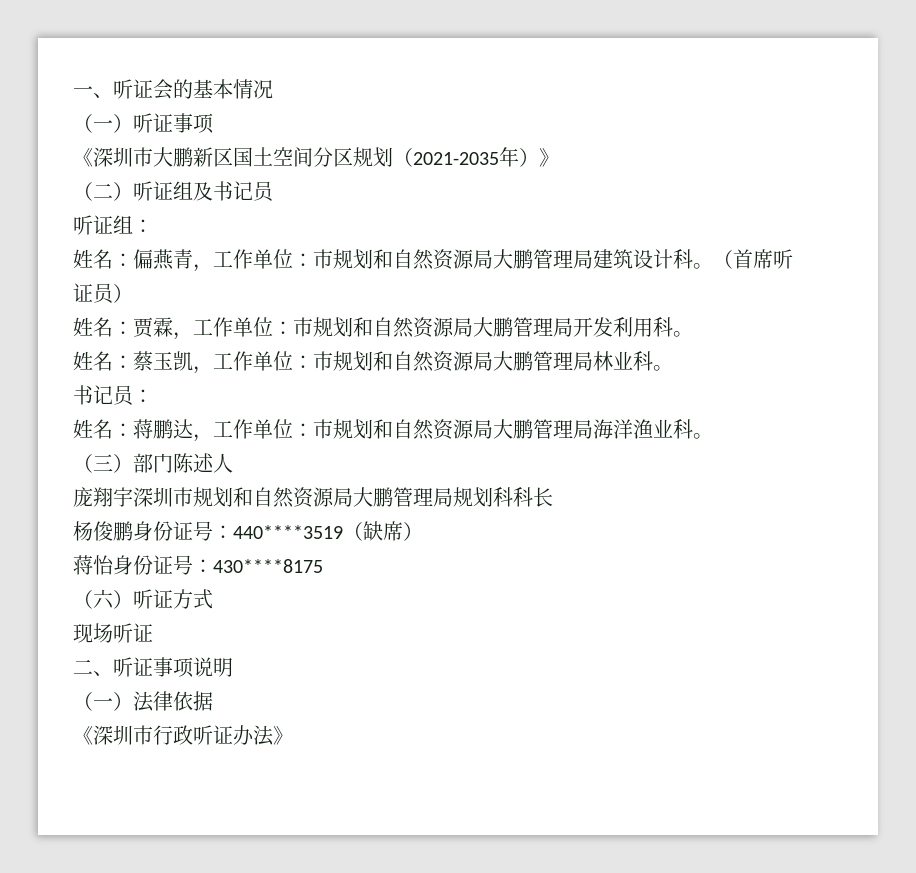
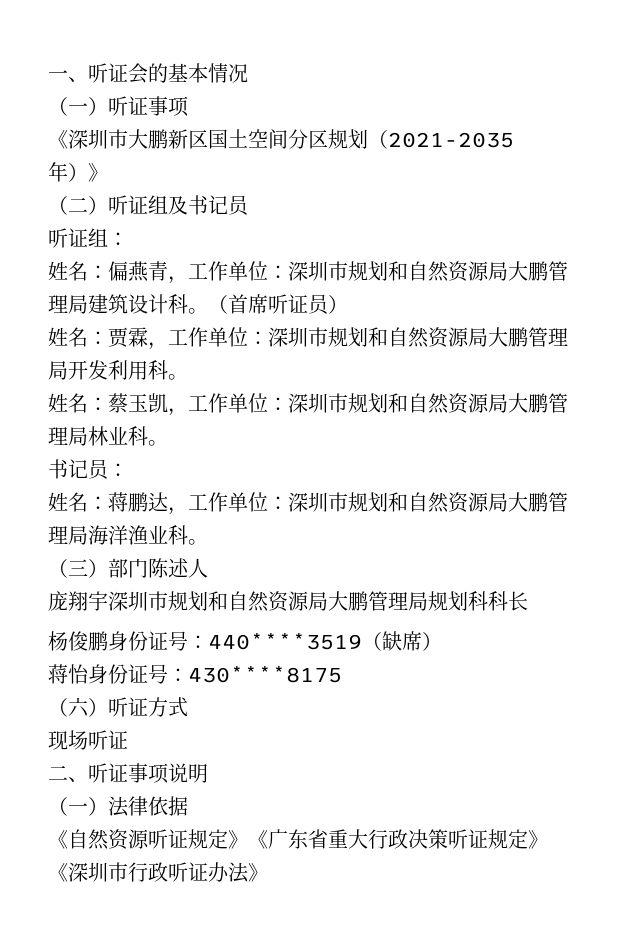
(313, 260) none -> [288,261,328,281] 深圳
(293, 328) none -> [268,327,308,347] 深圳
(313, 362) none -> [288,393,328,413] 深圳
(313, 430) none -> [288,492,328,512] 深圳
(93, 735) none -> [68,829,548,850] [48,863,68,882] 自然资源听证规定》《广东省重大行政决策听证规定》《

